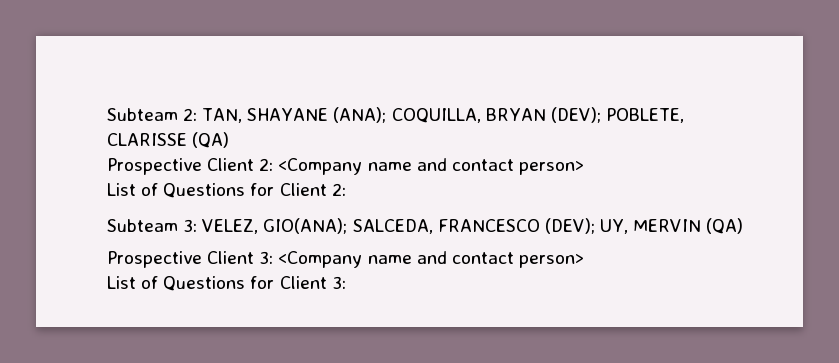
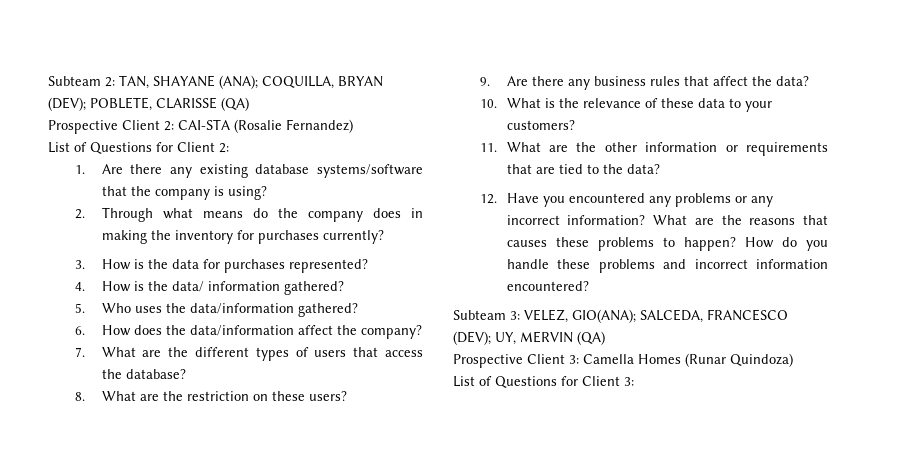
[278,158,584,175] <Company name and contact person> -> [178,119,353,133] CAI-STA (Rosalie Fernandez)
(346, 189) none -> [74,164,424,178] [101,186,267,200] [74,207,423,222] [101,230,384,244] [74,259,368,273] [74,281,344,295] [74,303,358,317] [74,325,422,339] [74,347,423,361] [101,369,186,379] [74,391,347,401] [479,76,809,90] [479,98,772,112] [506,120,575,130] [479,142,828,156] [506,164,660,174] [479,193,773,207] [506,215,828,225] [506,237,828,251] [506,259,828,273] [506,281,589,291] // 1. Are there any existing database systems/software that the company is using? // 2. Through what means do the company does in making the inventory for purchases currently? // 3. How is the data for purchases represented? // 4. How is the data/ information gathered? // 5. Who uses the data/information gathered? // 6. How does the data/information affect the company? // 7. What are the different types of users that access the database? // 8. What are the restriction on these users? // 9. Are there any business rules that affect the data? // 10. What is the relevance of these data to your customers? // 11. What are the other information or requirements that are tied to the data? // 12. Have you encountered any problems or any incorrect information? What are the reasons that causes these problems to happen? How do you handle these problems and incorrect information encountered?
[278,251,584,268] <Company name and contact person> -> [583,353,793,367] Camella Homes (Runar Quindoza)

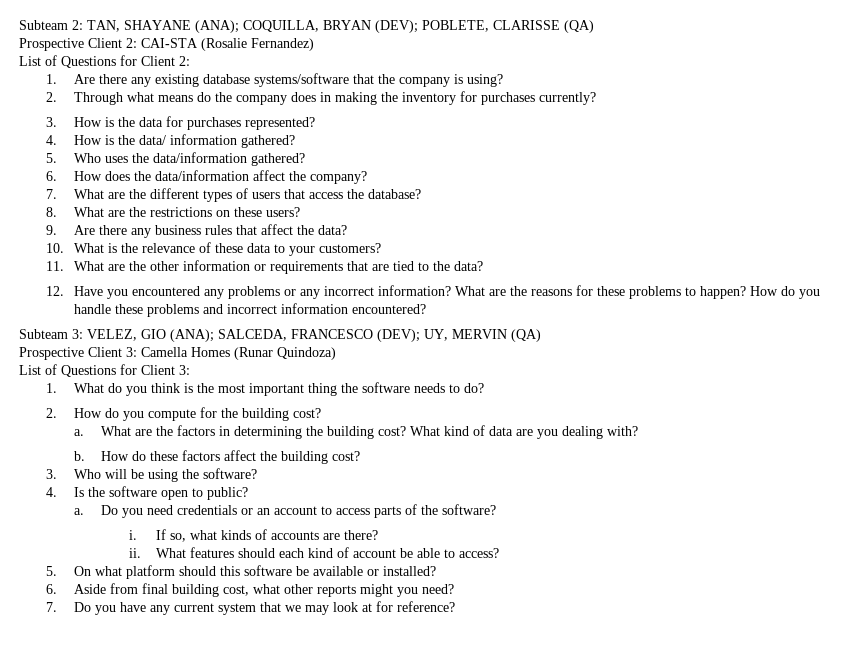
[186,391,249,401] restriction -> [149,207,212,217] restrictions
[803,215,828,225] [506,240,547,247] that causes -> [575,285,593,296] for
[572,309,636,323] GIO(ANA); -> [141,329,214,342] GIO (ANA);
(634, 381) none -> [46,382,484,396] [46,407,321,421] [73,425,639,439] [73,450,361,464] [46,468,257,482] [46,486,248,500] [73,504,497,518] [128,529,378,542] [128,547,499,558] [46,565,436,579] [46,583,454,597] [46,601,455,615] // 1. What do you think is the most important thing the software needs to do? // 2. How do you compute for the building cost? // a. What are the factors in determining the building cost? What kind of data are you dealing with? // b. How do these factors affect the building cost? // 3. Who will be using the software? // 4. Is the software open to public? // a. Do you need credentials or an account to access parts of the software? // i. If so, what kinds of accounts are there? // ii. What features should each kind of account be able to access? // 5. On what platform should this software be available or installed? // 6. Aside from final building cost, what other reports might you need? // 7. Do you have any current system that we may look at for reference?

